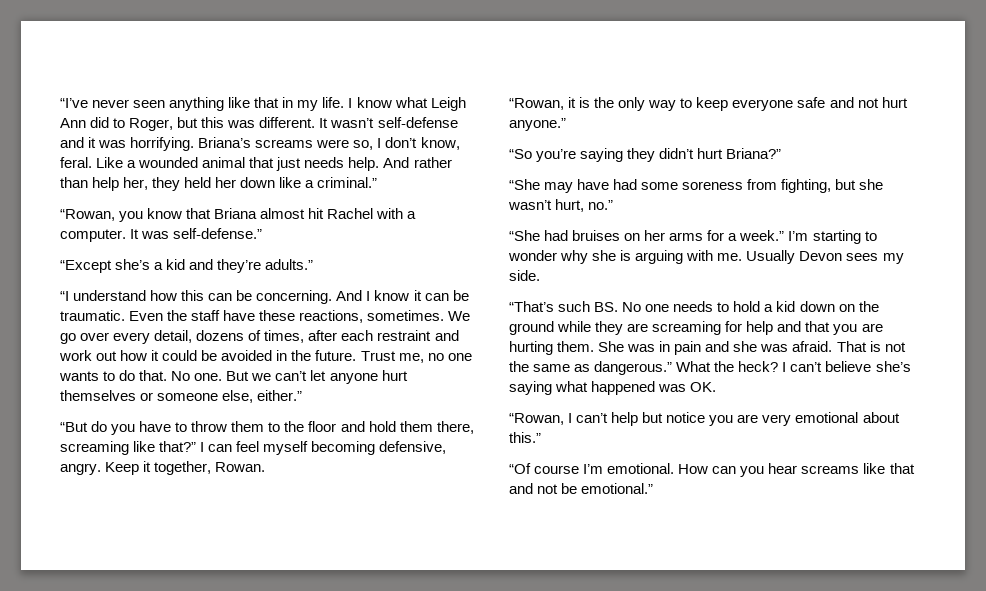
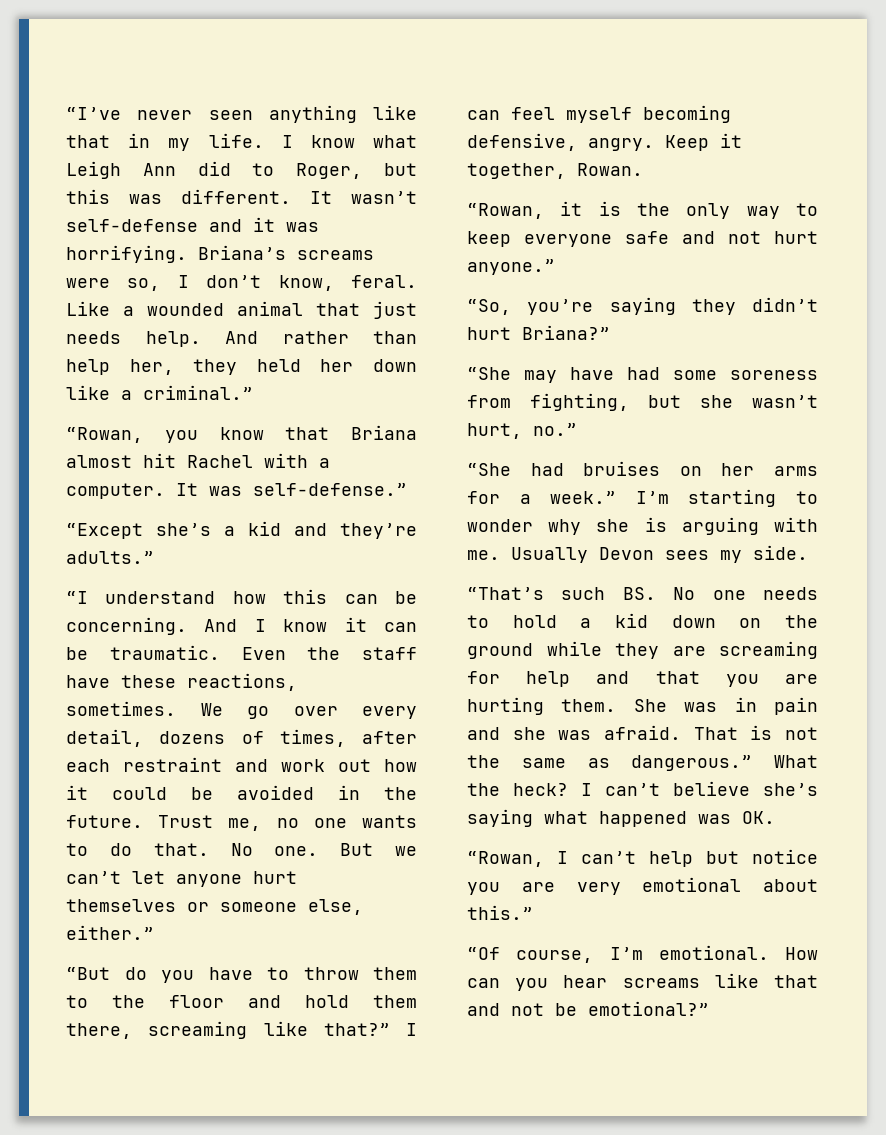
[509,149,532,159] “So -> [467,299,511,315] “So,
[534,465,580,474] course -> [516,950,594,963] course,
[581,483,654,494] emotional.” -> [588,1001,709,1016] emotional?”

